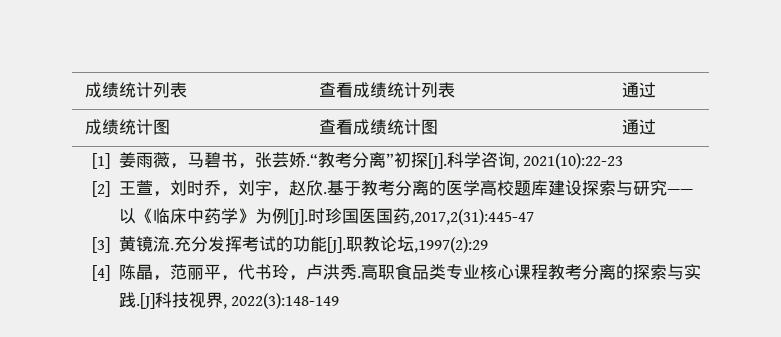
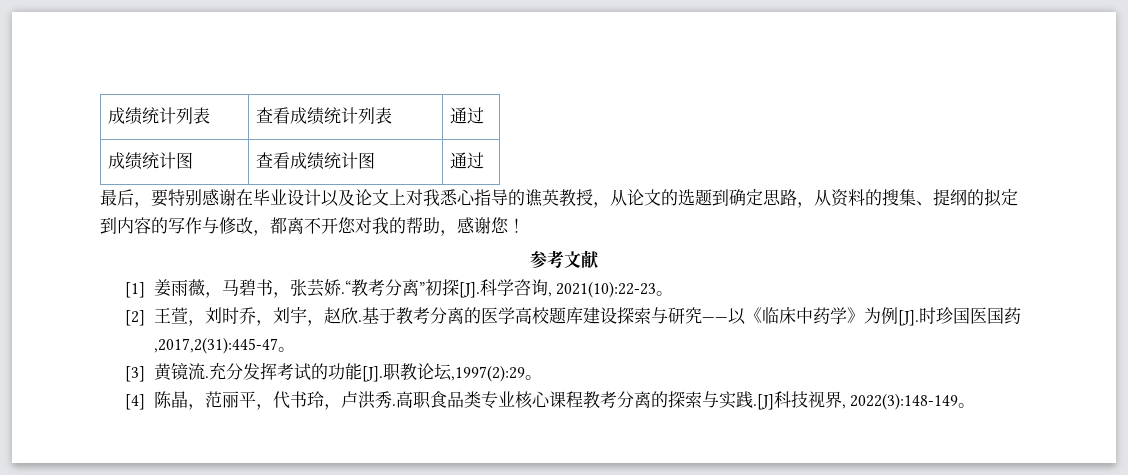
(656, 127) none -> [100,188,1018,208] [100,217,525,236] [530,250,599,269] // 最后，要特别感谢在毕业设计以及论文上对我悉心指导的谯英教授，从论文的选题到确定思路，从资料的搜集、提纲的拟定到内容的写作与修改，都离不开您对我的帮助，感谢您！ // 参考文献
(624, 161) none -> [656,291,674,296] 。
(534, 217) none -> [277,347,295,352] 。
(488, 245) none -> [524,375,542,380] 。
(340, 301) none -> [958,403,976,408] 。

